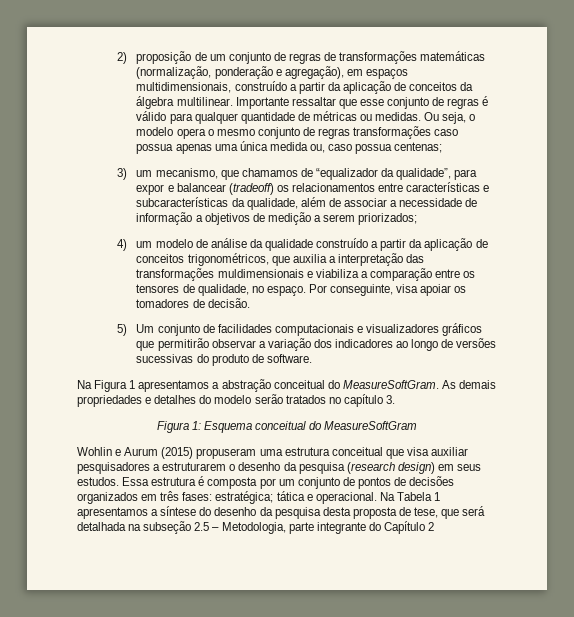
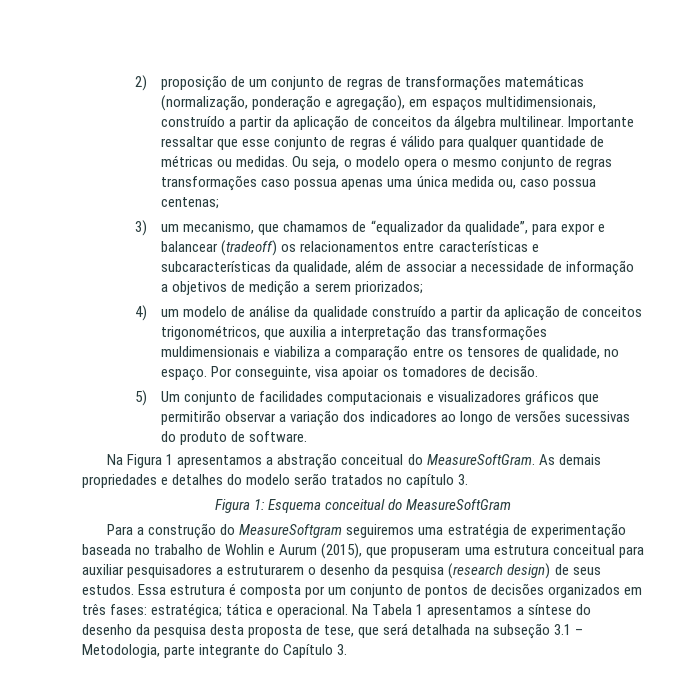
(418, 425) none -> [107,523,626,539] [82,544,222,555] Para a construção do MeasureSoftgram seguiremos uma estratégia de experimentação baseada no trabalho de
[161,447,194,459] (2015) -> [321,543,388,559] (2015), que
[385,447,429,459] que visa -> [618,546,644,558] para
[437,464,454,471] em -> [554,564,569,575] de
[194,522,210,531] 2.5 -> [553,624,571,635] 3.1
[428,522,435,531] 2 -> [337,644,348,655] 3.

